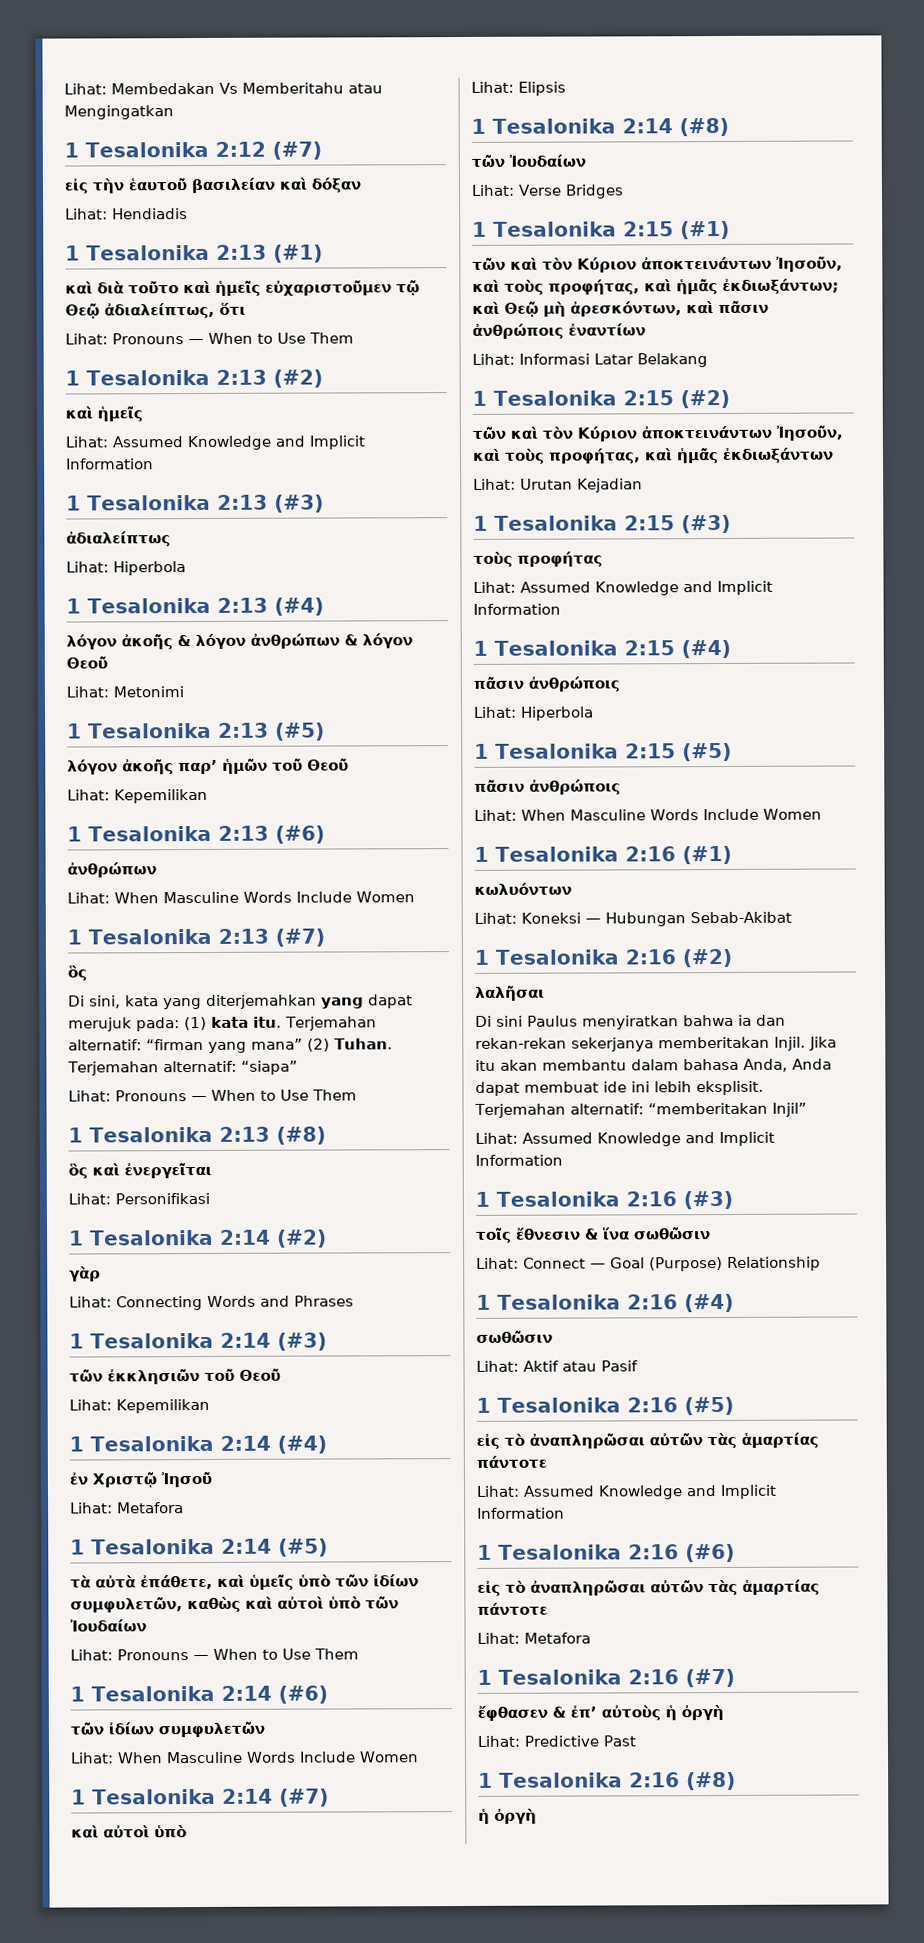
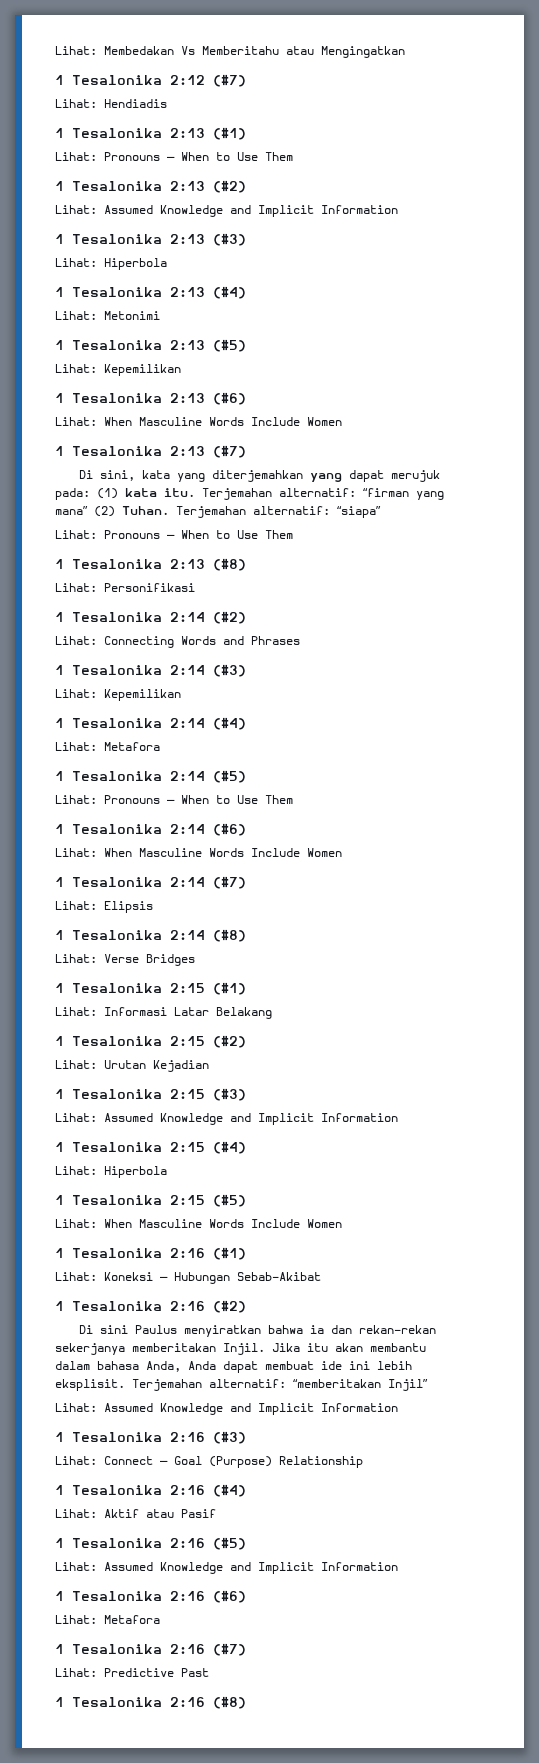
[64,177,362,194] // εἰς τὴν ἑαυτοῦ βασιλείαν καὶ δόξαν -> (246, 80) none
[65,280,420,297] [65,302,246,320] // καὶ διὰ τοῦτο καὶ ἡμεῖς εὐχαριστοῦμεν τῷ Θεῷ ἀδιαλείπτως, ὅτι -> (246, 133) none
[65,406,143,422] // καὶ ἡμεῖς -> (246, 186) none
[66,531,171,547] // ἀδιαλείπτως -> (246, 239) none
[66,633,413,650] [66,656,108,669] // λόγον ἀκοῆς & λόγον ἀνθρώπων & λόγον Θεοῦ -> (246, 292) none
[67,758,349,775] // λόγον ἀκοῆς παρ’ ἡμῶν τοῦ Θεοῦ -> (246, 345) none
[67,862,157,878] // ἀνθρώπων -> (246, 398) none
[67,965,88,981] // ὃς -> (246, 451) none
[68,1162,212,1179] // ὃς καὶ ἐνεργεῖται -> (246, 564) none
[69,1266,101,1282] // γὰρ -> (246, 617) none
[69,1368,281,1385] // τῶν ἐκκλησιῶν τοῦ Θεοῦ -> (246, 670) none
[69,1471,212,1489] // ἐν Χριστῷ Ἰησοῦ -> (246, 723) none
[70,1574,419,1590] [70,1596,399,1613] [70,1619,147,1633] // τὰ αὐτὰ ἐπάθετε, καὶ ὑμεῖς ὑπὸ τῶν ἰδίων συμφυλετῶν, καθὼς καὶ αὐτοὶ ὑπὸ τῶν Ἰουδαίων -> (246, 776) none
[70,1721,265,1738] // τῶν ἰδίων συμφυλετῶν -> (246, 829) none
[71,1825,187,1839] // καὶ αὐτοὶ ὑπὸ -> (246, 882) none
[471,154,586,168] // τῶν Ἰουδαίων -> (246, 935) none
[472,256,843,273] [472,278,839,295] [472,300,769,318] [472,323,646,339] // τῶν καὶ τὸν Κύριον ἀποκτεινάντων Ἰησοῦν, καὶ τοὺς προφήτας, καὶ ἡμᾶς ἐκδιωξάντων; καὶ Θεῷ μὴ ἀρεσκόντων, καὶ πᾶσιν ἀνθρώποις ἐναντίων -> (246, 988) none
[472,425,843,442] [472,447,834,464] // τῶν καὶ τὸν Κύριον ἀποκτεινάντων Ἰησοῦν, καὶ τοὺς προφήτας, καὶ ἡμᾶς ἐκδιωξάντων -> (246, 1041) none
[473,551,603,567] // τοὺς προφήτας -> (246, 1094) none
[473,676,620,692] // πᾶσιν ἀνθρώποις -> (246, 1147) none
[474,779,621,795] // πᾶσιν ἀνθρώποις -> (246, 1200) none
[474,882,572,895] // κωλυόντων -> (246, 1253) none
[475,985,545,1001] // λαλῆσαι -> (246, 1306) none
[475,1227,711,1243] // τοῖς ἔθνεσιν & ἵνα σωθῶσιν -> (246, 1437) none
[476,1330,553,1343] // σωθῶσιν -> (246, 1490) none
[476,1432,819,1449] [476,1455,547,1469] // εἰς τὸ ἀναπληρῶσαι αὐτῶν τὰς ἁμαρτίας πάντοτε -> (246, 1543) none
[477,1579,820,1596] [477,1602,548,1616] // εἰς τὸ ἀναπληρῶσαι αὐτῶν τὰς ἁμαρτίας πάντοτε -> (246, 1596) none
[477,1705,724,1721] // ἔφθασεν & ἐπ’ αὐτοὺς ἡ ὀργὴ -> (246, 1649) none
[478,1808,537,1824] // ἡ ὀργὴ -> (246, 1702) none

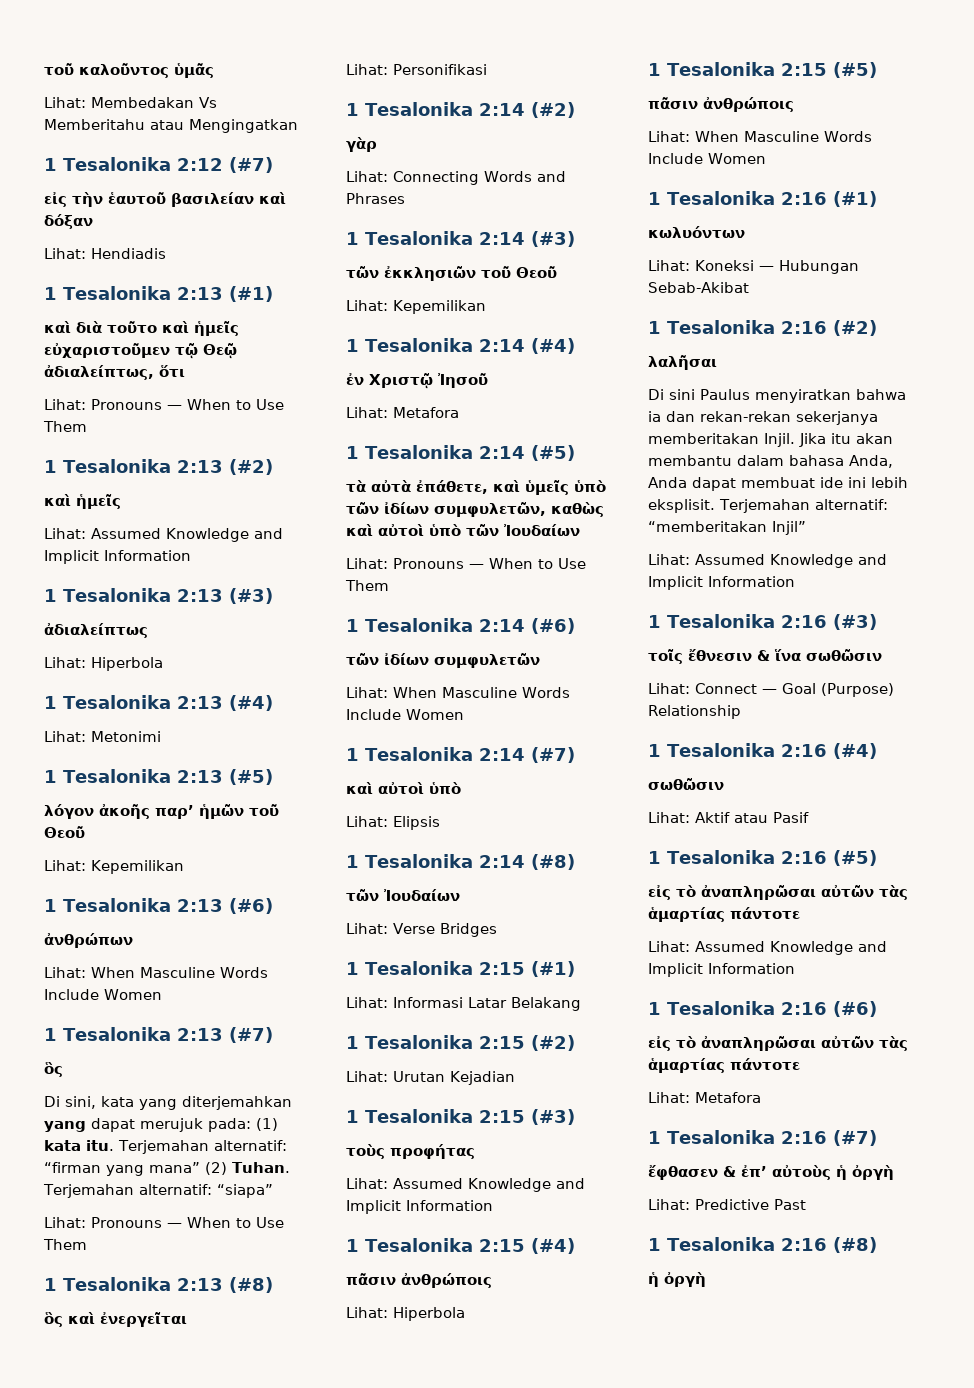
(55, 50) none -> [44,63,214,78] τοῦ καλοῦντος ὑμᾶς //
(246, 80) none -> [44,192,286,207] [44,214,93,229] // εἰς τὴν ἑαυτοῦ βασιλείαν καὶ δόξαν
(246, 133) none -> [44,321,239,336] [44,343,237,359] [44,365,185,380] // καὶ διὰ τοῦτο καὶ ἡμεῖς εὐχαριστοῦμεν τῷ Θεῷ ἀδιαλείπτως, ὅτι
(246, 186) none -> [44,494,121,509] // καὶ ἡμεῖς
(246, 239) none -> [44,623,148,638] // ἀδιαλείπτως
(246, 345) none -> [44,804,279,819] [44,826,85,838] // λόγον ἀκοῆς παρ’ ἡμῶν τοῦ Θεοῦ
(246, 398) none -> [44,933,133,948] // ἀνθρώπων
(246, 451) none -> [44,1062,63,1077] // ὃς
(246, 564) none -> [44,1312,187,1327] // ὃς καὶ ἐνεργεῖται
(246, 617) none -> [346,137,377,152] // γὰρ
(246, 670) none -> [346,266,557,281] // τῶν ἐκκλησιῶν τοῦ Θεοῦ
(246, 723) none -> [346,373,488,389] // ἐν Χριστῷ Ἰησοῦ
(246, 776) none -> [346,480,606,495] [346,502,604,517] [346,524,580,537] // τὰ αὐτὰ ἐπάθετε, καὶ ὑμεῖς ὑπὸ τῶν ἰδίων συμφυλετῶν, καθὼς καὶ αὐτοὶ ὑπὸ τῶν Ἰουδαίων
(246, 829) none -> [346,653,540,668] // τῶν ἰδίων συμφυλετῶν
(246, 882) none -> [346,782,461,795] // καὶ αὐτοὶ ὑπὸ
(246, 935) none -> [346,889,460,902] // τῶν Ἰουδαίων
(246, 1094) none -> [346,1144,475,1159] // τοὺς προφήτας
(246, 1147) none -> [346,1273,492,1288] // πᾶσιν ἀνθρώποις
(246, 1200) none -> [648,97,794,112] // πᾶσιν ἀνθρώποις
(246, 1253) none -> [648,226,745,238] // κωλυόντων
(246, 1306) none -> [648,355,717,370] // λαλῆσαι
(246, 1437) none -> [648,649,882,664] // τοῖς ἔθνεσιν & ἵνα σωθῶσιν
(246, 1490) none -> [648,778,724,790] // σωθῶσιν
(246, 1543) none -> [648,885,908,900] [648,907,800,922] // εἰς τὸ ἀναπληρῶσαι αὐτῶν τὰς ἁμαρτίας πάντοτε
(246, 1596) none -> [648,1036,908,1051] [648,1058,800,1073] // εἰς τὸ ἀναπληρῶσαι αὐτῶν τὰς ἁμαρτίας πάντοτε
(246, 1649) none -> [648,1165,894,1180] // ἔφθασεν & ἐπ’ αὐτοὺς ἡ ὀργὴ
(246, 1702) none -> [648,1272,706,1287] // ἡ ὀργὴ

